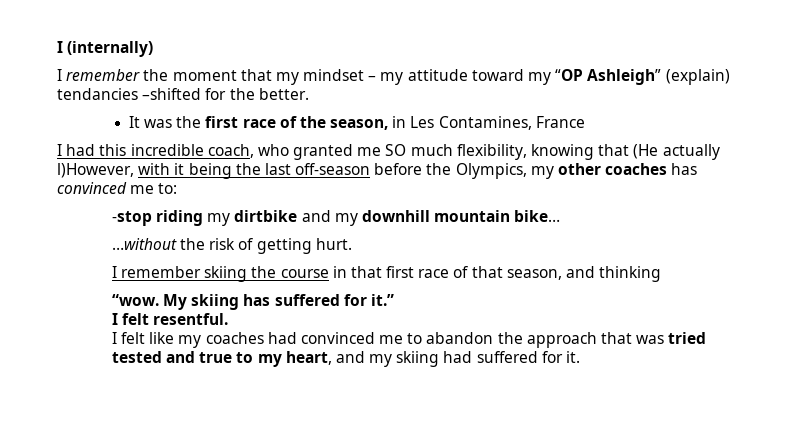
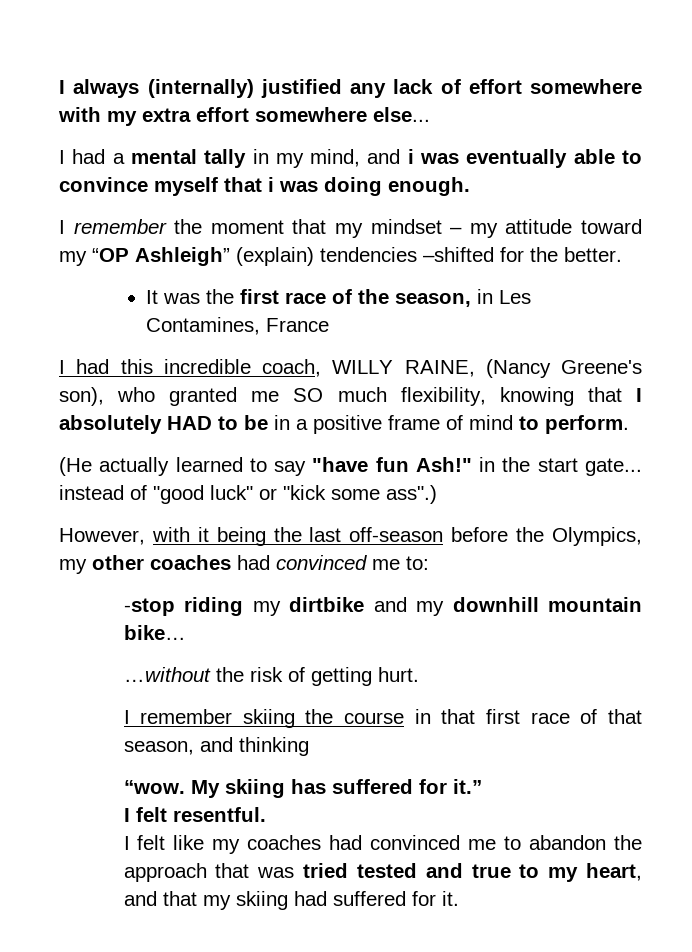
[57,41,63,53] I -> [59,79,140,98] I always
(154, 49) none -> [260,79,642,98] [58,107,430,126] [59,149,642,168] [59,177,470,196] justified any lack of effort somewhere with my extra effort somewhere else... // I had a mental tally in my mind, and i was eventually able to convince myself that i was doing enough.
[57,88,138,100] tendancies -> [320,247,417,262] tendencies
(254, 151) none -> [332,359,642,378] [59,387,104,406] WILLY RAINE, (Nancy Greene's son),
[633,144,720,160] [57,163,134,178] (He actually l)However, -> [635,388,642,402] [59,415,629,434] [59,457,642,476] [59,485,437,504] [59,528,145,545] I absolutely HAD to be in a positive frame of mind to perform. // (He actually learned to say "have fun Ash!" in the start gate... instead of "good luck" or "kick some ass".) // However,
[671,163,698,175] has -> [237,555,270,570] had
(365, 357) none -> [162,891,197,906] that

